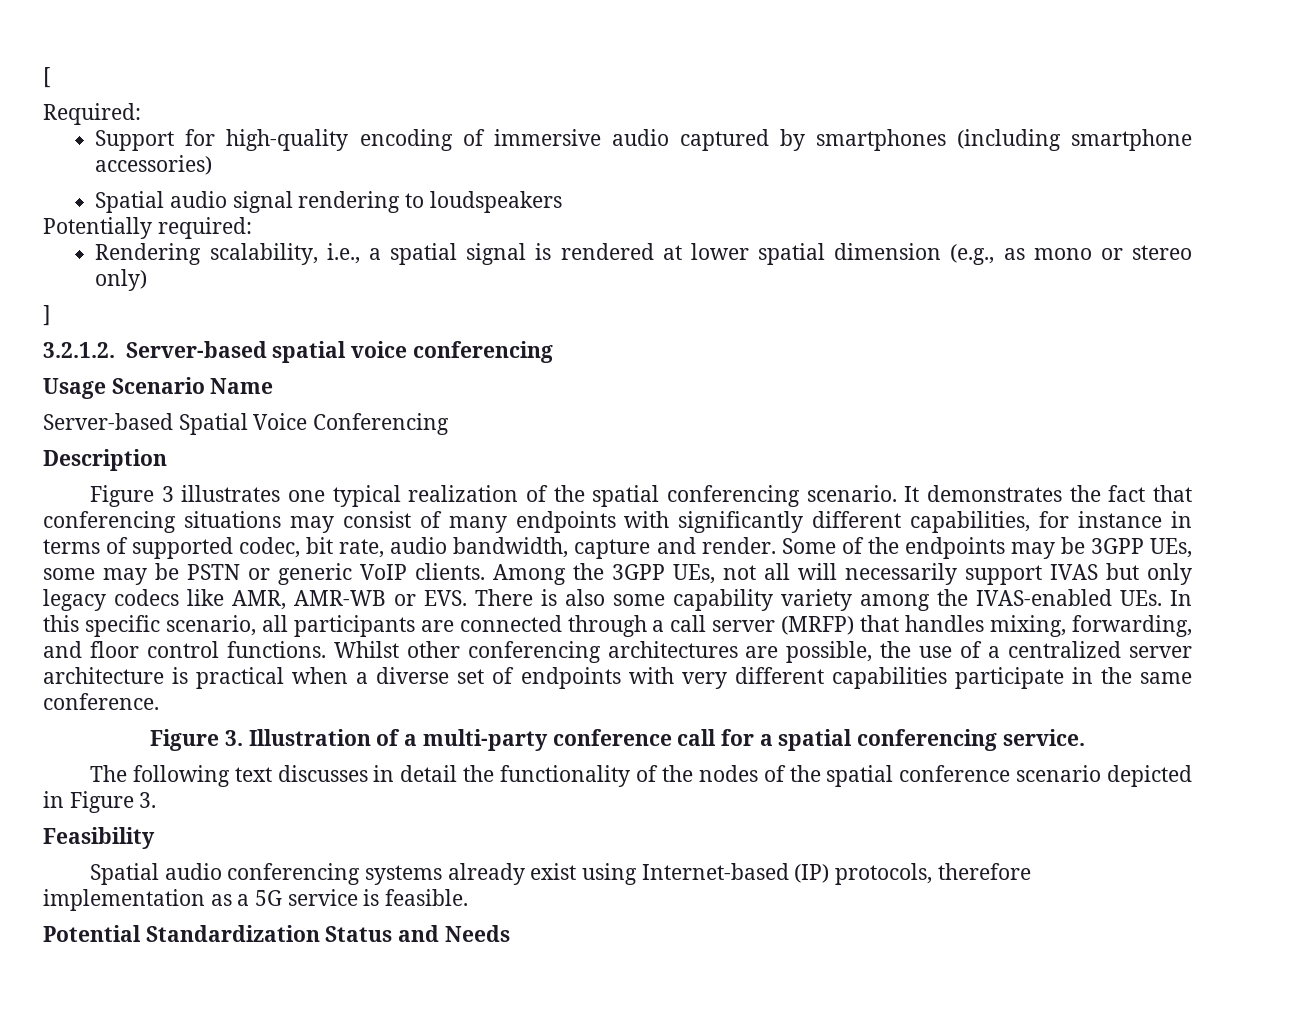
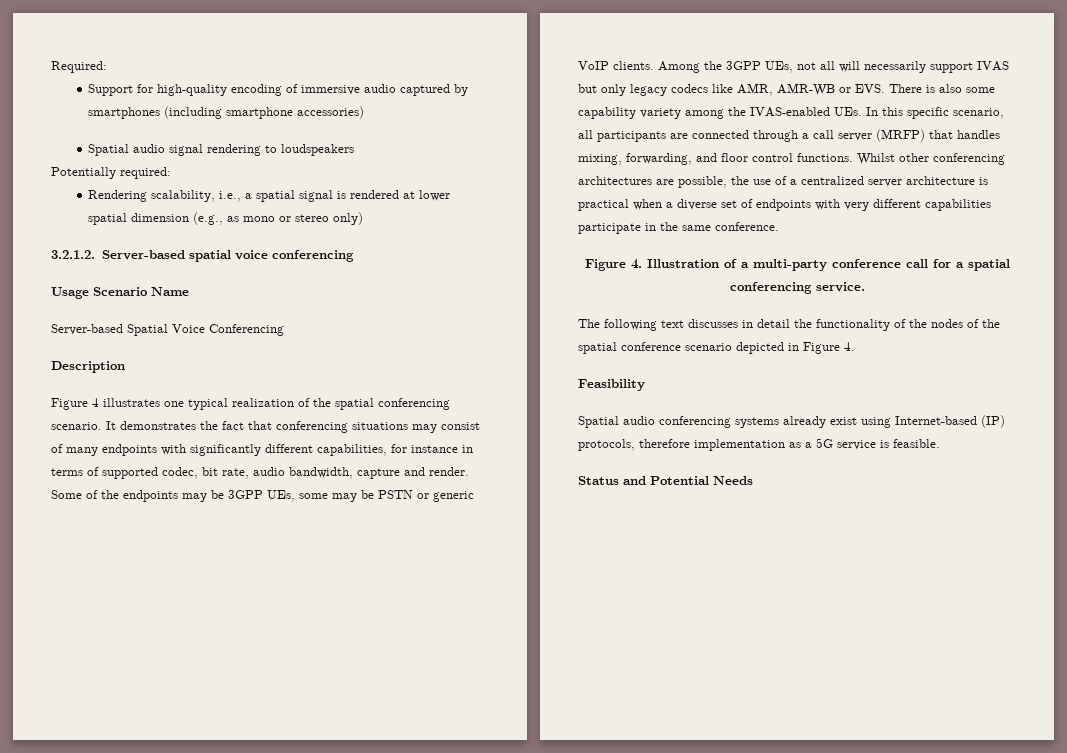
[43,67,51,88] [ // -> (51, 67) none
[43,305,51,326] // ] -> (364, 218) none
[161,486,174,502] 3 -> [92,398,99,407] 4
[225,730,244,746] 3. -> [630,259,642,269] 4.
[139,792,157,808] 3. -> [844,342,855,351] 4.
[43,925,320,942] Potential Standardization -> (940, 443) none
(440, 933) none -> [650,476,709,485] Potential

